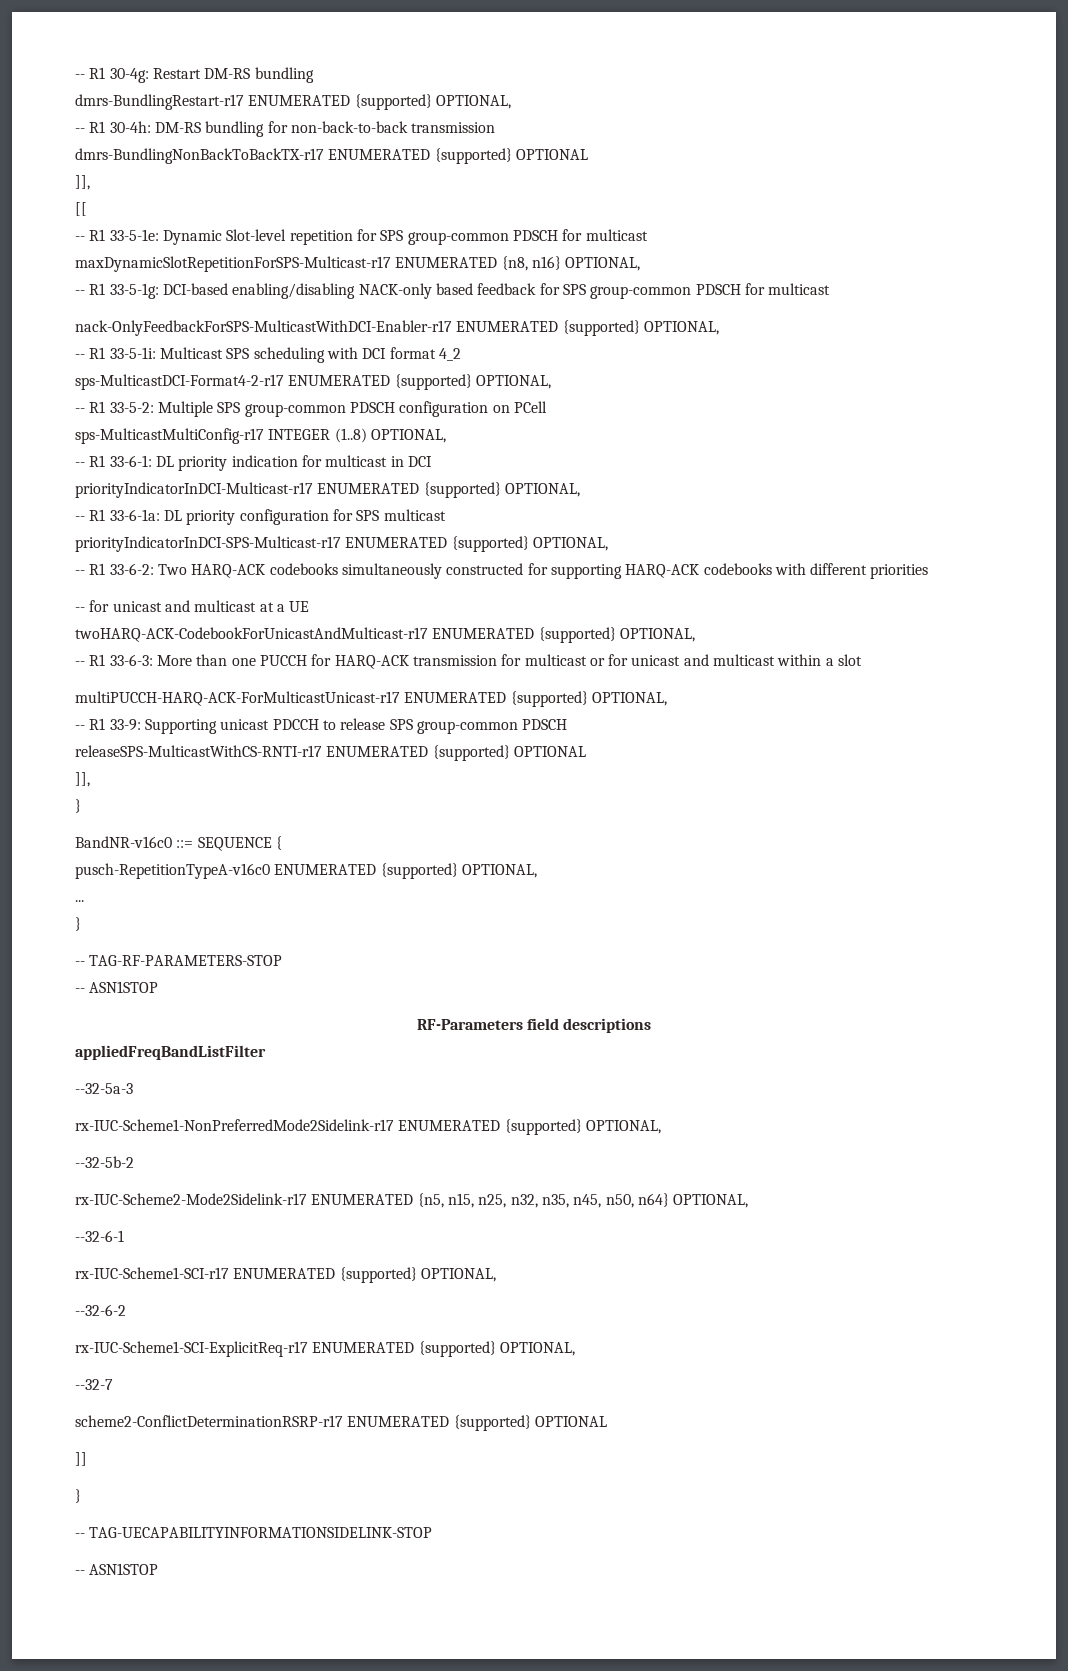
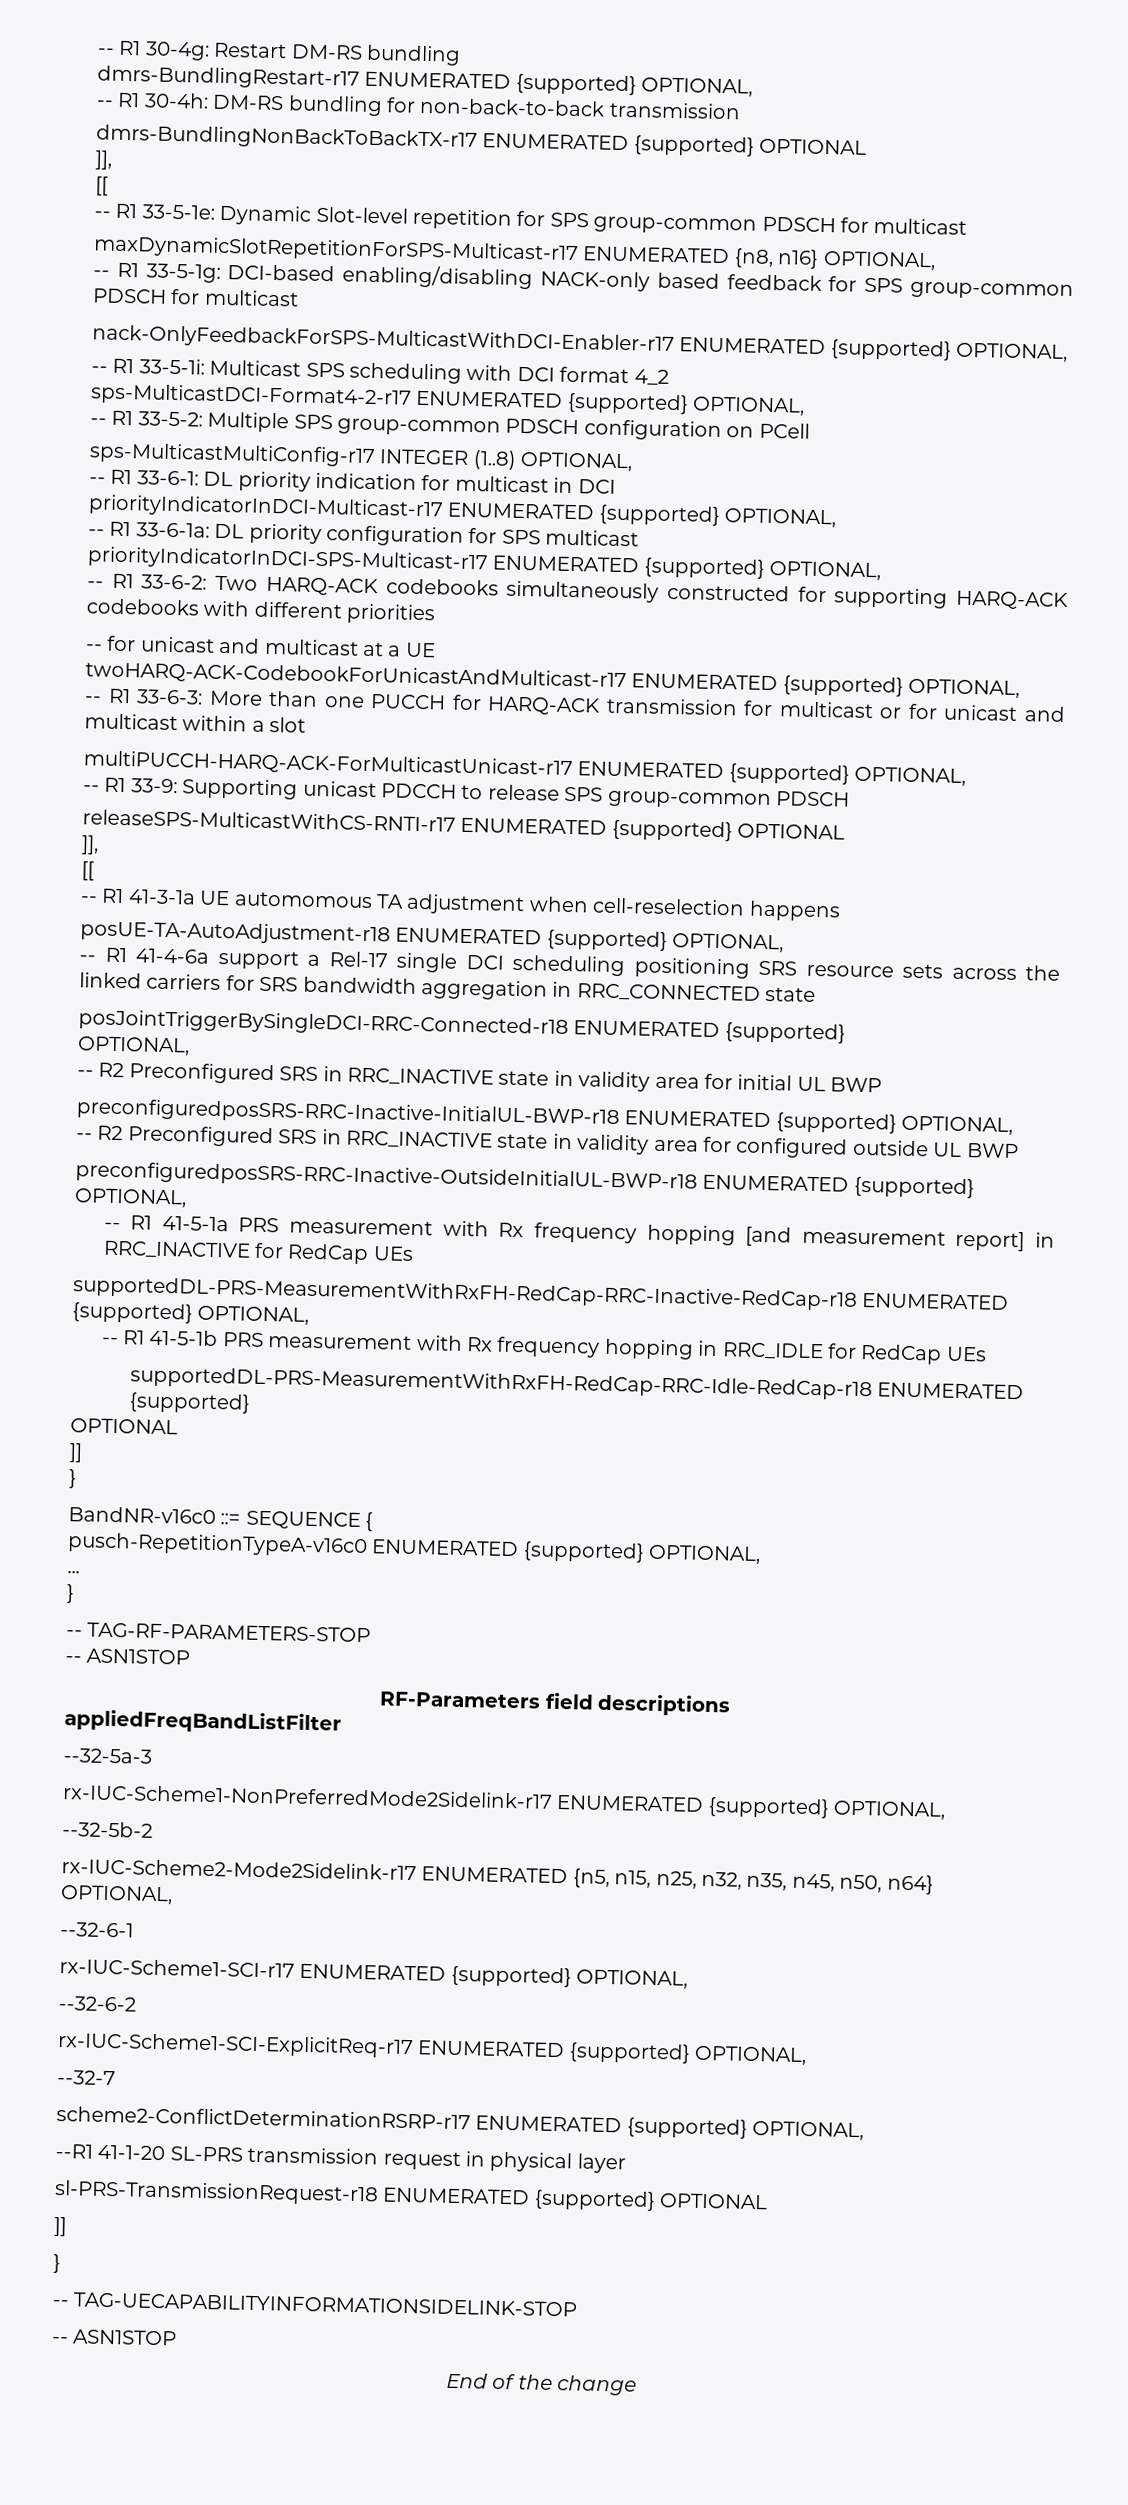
(90, 779) none -> [81,861,94,881] [80,888,841,922] [80,920,785,953] [79,947,1060,981] [79,972,817,1003] [78,1009,846,1044] [77,1036,190,1056] [77,1062,883,1093] [76,1098,1014,1135] [76,1125,1019,1159] [75,1161,975,1199] [74,1188,187,1208] [103,1215,1055,1252] [102,1240,414,1265] [73,1276,1010,1311] [72,1302,310,1325] [101,1329,987,1365] [130,1366,1025,1401] [129,1392,252,1414] [70,1418,178,1435] [69,1443,83,1463] // [[ // -- R1 41-3-1a UE automomous TA adjustment when cell-reselection happens // posUE-TA-AutoAdjustment-r18 ENUMERATED {supported} OPTIONAL, // -- R1 41-4-6a support a Rel-17 single DCI scheduling positioning SRS resource sets across the linked carriers for SRS bandwidth aggregation in RRC_CONNECTED state // posJointTriggerBySingleDCI-RRC-Connected-r18 ENUMERATED {supported} // OPTIONAL, // -- R2 Preconfigured SRS in RRC_INACTIVE state in validity area for initial UL BWP // preconfiguredposSRS-RRC-Inactive-InitialUL-BWP-r18 ENUMERATED {supported} OPTIONAL, // -- R2 Preconfigured SRS in RRC_INACTIVE state in validity area for configured outside UL BWP // preconfiguredposSRS-RRC-Inactive-OutsideInitialUL-BWP-r18 ENUMERATED {supported} OPTIONAL, // -- R1 41-5-1a PRS measurement with Rx frequency hopping [and measurement report] in RRC_INACTIVE for RedCap UEs // supportedDL-PRS-MeasurementWithRxFH-RedCap-RRC-Inactive-RedCap-r18 ENUMERATED {supported} OPTIONAL, // -- R1 41-5-1b PRS measurement with Rx frequency hopping in RRC_IDLE for RedCap UEs // supportedDL-PRS-MeasurementWithRxFH-RedCap-RRC-Idle-RedCap-r18 ENUMERATED {supported} // OPTIONAL // ]]
(531, 1423) none -> [752,2120,865,2141] [55,2143,626,2174] [54,2179,656,2212] OPTIONAL, // --R1 41-1-20 SL-PRS transmission request in physical layer // sl-PRS-TransmissionRequest-r18 ENUMERATED {supported}
(159, 1569) none -> [445,2372,638,2396] // End of the change

